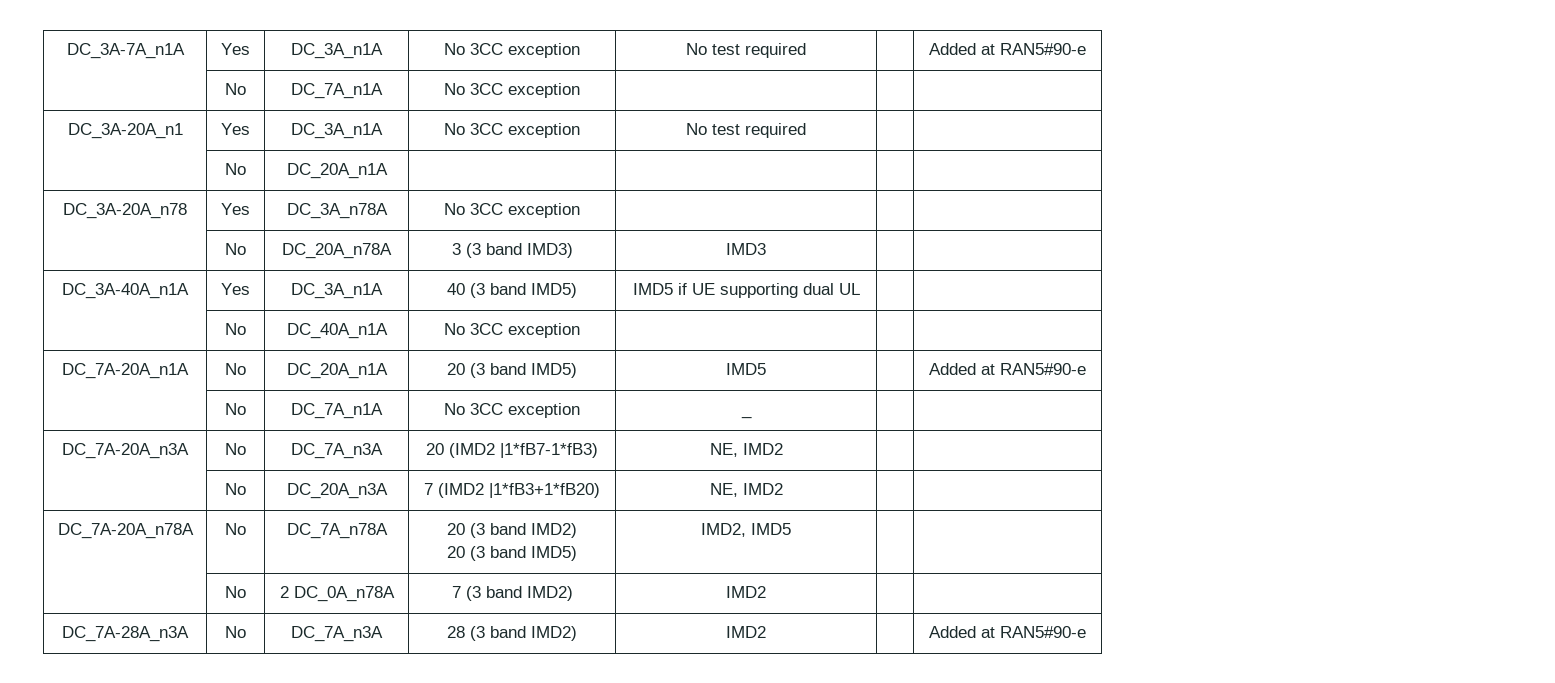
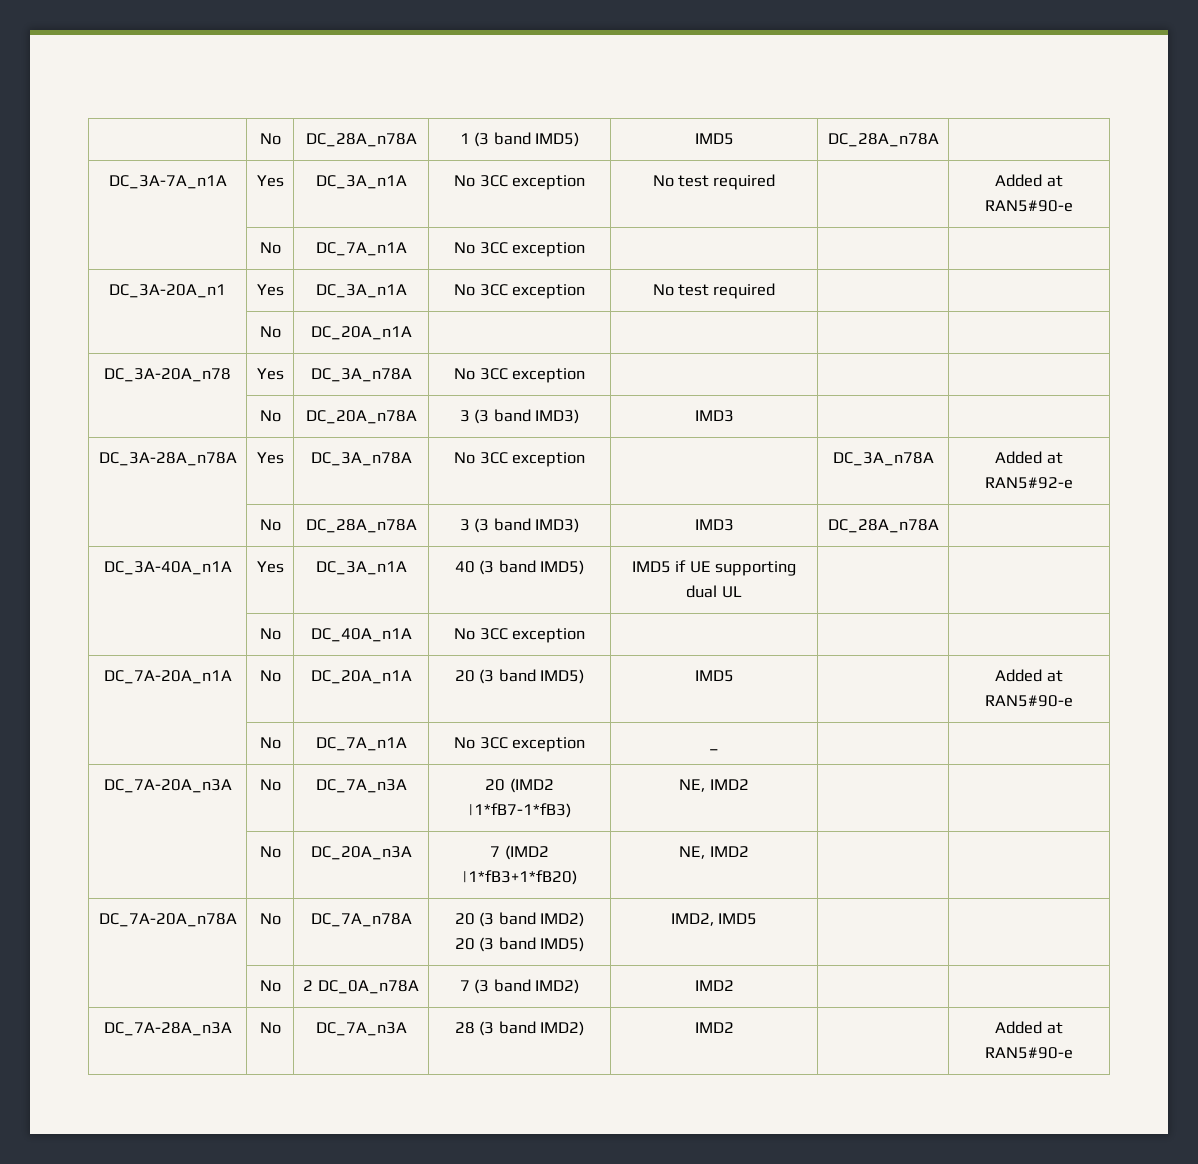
(66, 51) none -> [259,133,281,145] [305,133,417,147] [459,132,580,147] [694,133,734,145] [827,133,939,147] | No | DC_28A_n78A | 1 (3 band IMD5) | IMD5 | DC_28A_n78A | //
(767, 249) none -> [98,452,237,466] [256,452,284,464] [310,452,412,466] [454,452,585,467] [832,452,934,466] [995,451,1063,464] [985,477,1073,489] [259,519,281,531] [305,519,417,533] [459,518,580,533] [694,519,734,531] [827,519,939,533] // DC_3A-28A_n78A | Yes | DC_3A_n78A | No 3CC exception | | DC_3A_n78A | Added at RAN5#92-e // | No | DC_28A_n78A | 3 (3 band IMD3) | IMD3 | DC_28A_n78A |

